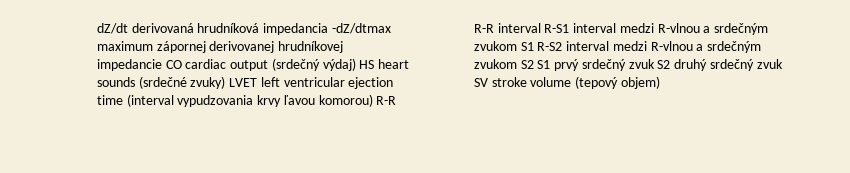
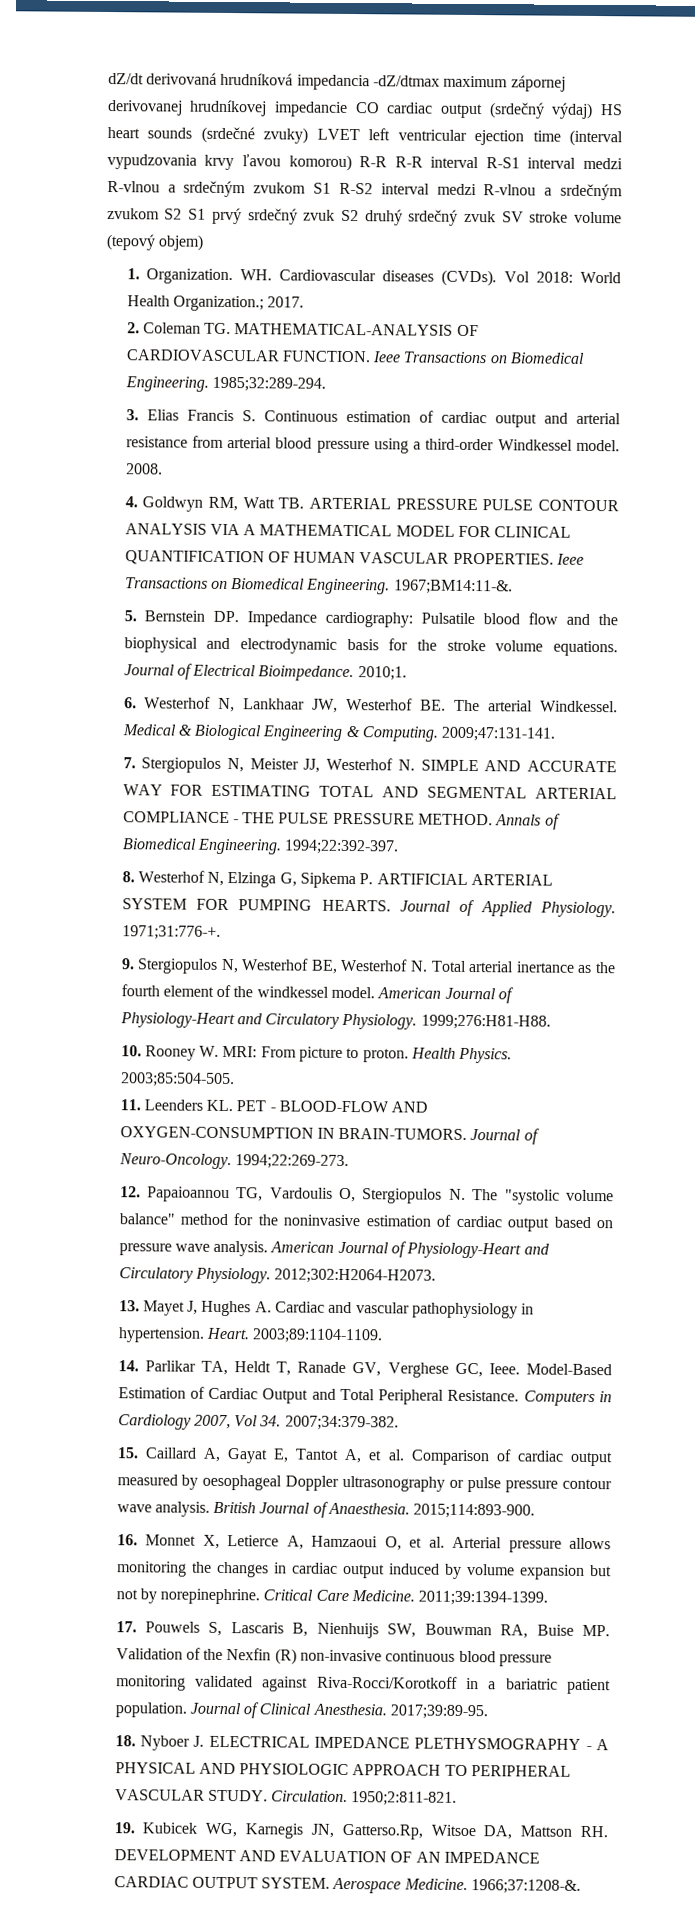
(660, 82) none -> [126,268,621,287] [126,295,305,312] [126,322,479,337] [125,349,586,364] [124,376,326,392] [125,409,621,428] [125,435,620,454] [125,463,163,475] [124,496,619,512] [124,523,572,538] [124,550,585,566] [124,577,513,595] [123,610,618,628] [123,637,618,657] [123,663,407,682] [123,696,618,713] [121,724,556,742] [122,757,617,773] [122,784,617,800] [122,811,561,830] [121,838,400,855] [121,870,554,889] [121,898,616,918] [121,925,221,940] [120,958,617,974] [120,984,515,1004] [119,1012,551,1030] [120,1045,513,1064] [120,1072,235,1088] [119,1099,429,1113] [119,1126,540,1145] [118,1153,349,1170] [119,1186,614,1205] [118,1213,613,1232] [118,1240,550,1259] [118,1267,437,1284] [118,1300,535,1319] [117,1327,384,1344] [117,1360,613,1378] [117,1386,613,1407] [117,1414,399,1431] [116,1447,614,1467] [116,1474,612,1493] [116,1501,536,1519] [116,1534,611,1553] [115,1561,612,1580] [115,1588,549,1606] [115,1621,610,1639] [115,1647,553,1667] [115,1675,611,1695] [114,1702,489,1720] [114,1735,609,1751] [114,1762,572,1777] [114,1789,458,1806] [113,1822,608,1840] [113,1849,541,1864] [113,1876,582,1894] // 1. Organization. WH. Cardiovascular diseases (CVDs). Vol 2018: World Health Organization.; 2017. // 2. Coleman TG. MATHEMATICAL-ANALYSIS OF CARDIOVASCULAR FUNCTION. Ieee Transactions on Biomedical Engineering. 1985;32:289-294. // 3. Elias Francis S. Continuous estimation of cardiac output and arterial resistance from arterial blood pressure using a third-order Windkessel model. 2008. // 4. Goldwyn RM, Watt TB. ARTERIAL PRESSURE PULSE CONTOUR ANALYSIS VIA A MATHEMATICAL MODEL FOR CLINICAL QUANTIFICATION OF HUMAN VASCULAR PROPERTIES. Ieee Transactions on Biomedical Engineering. 1967;BM14:11-&. // 5. Bernstein DP. Impedance cardiography: Pulsatile blood flow and the biophysical and electrodynamic basis for the stroke volume equations. Journal of Electrical Bioimpedance. 2010;1. // 6. Westerhof N, Lankhaar JW, Westerhof BE. The arterial Windkessel. Medical & Biological Engineering & Computing. 2009;47:131-141. // 7. Stergiopulos N, Meister JJ, Westerhof N. SIMPLE AND ACCURATE WAY FOR ESTIMATING TOTAL AND SEGMENTAL ARTERIAL COMPLIANCE - THE PULSE PRESSURE METHOD. Annals of Biomedical Engineering. 1994;22:392-397. // 8. Westerhof N, Elzinga G, Sipkema P. ARTIFICIAL ARTERIAL SYSTEM FOR PUMPING HEARTS. Journal of Applied Physiology. 1971;31:776-+. // 9. Stergiopulos N, Westerhof BE, Westerhof N. Total arterial inertance as the fourth element of the windkessel model. American Journal of Physiology-Heart and Circulatory Physiology. 1999;276:H81-H88. // 10. Rooney W. MRI: From picture to proton. Health Physics. 2003;85:504-505. // 11. Leenders KL. PET - BLOOD-FLOW AND OXYGEN-CONSUMPTION IN BRAIN-TUMORS. Journal of Neuro-Oncology. 1994;22:269-273. // 12. Papaioannou TG, Vardoulis O, Stergiopulos N. The "systolic volume balance" method for the noninvasive estimation of cardiac output based on pressure wave analysis. American Journal of Physiology-Heart and Circulatory Physiology. 2012;302:H2064-H2073. // 13. Mayet J, Hughes A. Cardiac and vascular pathophysiology in hypertension. Heart. 2003;89:1104-1109. // 14. Parlikar TA, Heldt T, Ranade GV, Verghese GC, Ieee. Model-Based Estimation of Cardiac Output and Total Peripheral Resistance. Computers in Cardiology 2007, Vol 34. 2007;34:379-382. // 15. Caillard A, Gayat E, Tantot A, et al. Comparison of cardiac output measured by oesophageal Doppler ultrasonography or pulse pressure contour wave analysis. British Journal of Anaesthesia. 2015;114:893-900. // 16. Monnet X, Letierce A, Hamzaoui O, et al. Arterial pressure allows monitoring the changes in cardiac output induced by volume expansion but not by norepinephrine. Critical Care Medicine. 2011;39:1394-1399. // 17. Pouwels S, Lascaris B, Nienhuijs SW, Bouwman RA, Buise MP. Validation of the Nexfin (R) non-invasive continuous blood pressure monitoring validated against Riva-Rocci/Korotkoff in a bariatric patient population. Journal of Clinical Anesthesia. 2017;39:89-95. // 18. Nyboer J. ELECTRICAL IMPEDANCE PLETHYSMOGRAPHY - A PHYSICAL AND PHYSIOLOGIC APPROACH TO PERIPHERAL VASCULAR STUDY. Circulation. 1950;2:811-821. // 19. Kubicek WG, Karnegis JN, Gatterso.Rp, Witsoe DA, Mattson RH. DEVELOPMENT AND EVALUATION OF AN IMPEDANCE CARDIAC OUTPUT SYSTEM. Aerospace Medicine. 1966;37:1208-&.

